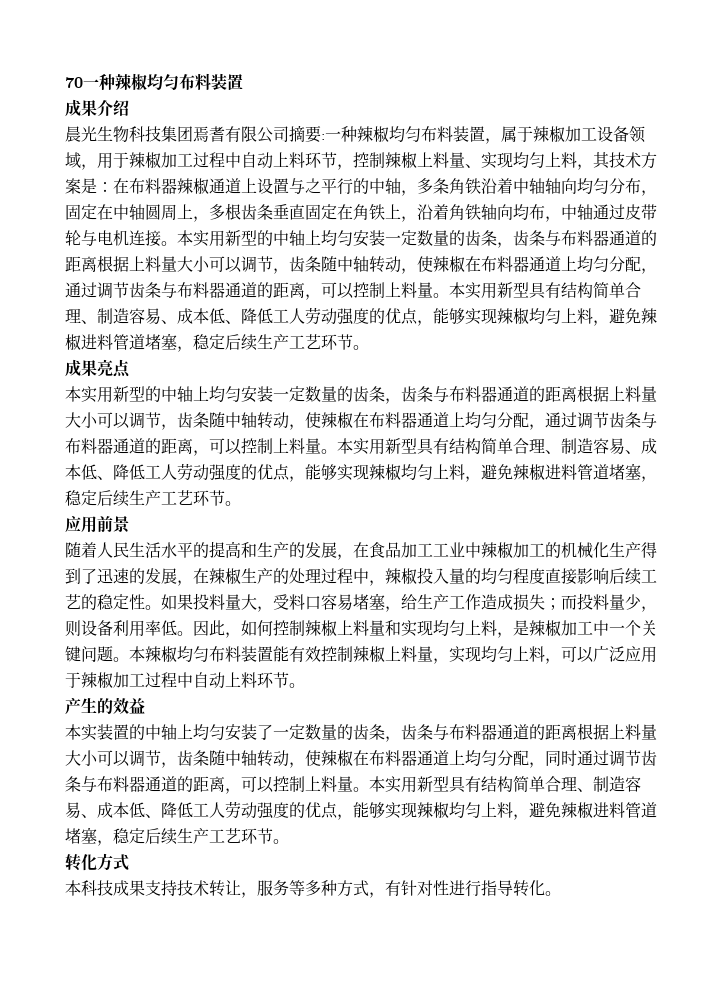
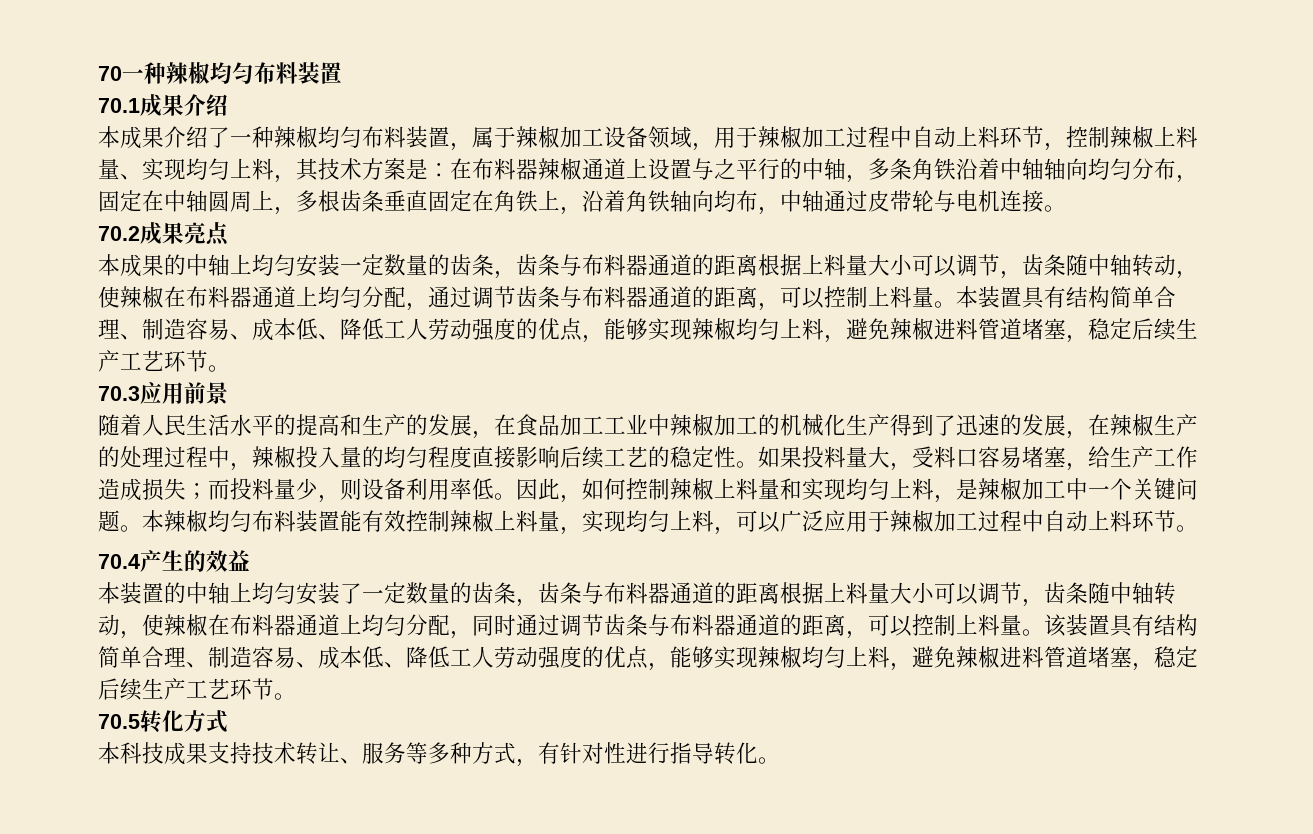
(243, 82) none -> [98,98,140,113] 70.1
[65,125,325,143] 晨光生物科技集团焉耆有限公司摘要: -> [98,126,230,149] 本成果介绍了
[177,230,257,247] 本实用新型 -> [98,222,229,246] [98,254,164,277] // 70.2成果亮点 // 本成果
[465,282,529,299] 实用新型 -> [978,286,1022,308] 装置
[65,359,130,377] [65,385,657,404] [65,412,657,430] [65,438,657,456] [65,463,657,482] [65,490,241,507] 成果亮点 // 本实用新型的中轴上均匀安装一定数量的齿条，齿条与布料器通道的距离根据上料量大小可以调节，齿条随中轴转动，使辣椒在布料器通道上均匀分配，通过调节齿条与布料器通道的距离，可以控制上料量。本实用新型具有结构简单合理、制造容易、成本低、降低工人劳动强度的优点，能够实现辣椒均匀上料，避免辣椒进料管道堵塞，稳定后续生产工艺环节。 // -> [98,386,140,401] 70.3
(305, 685) none -> [98,554,140,569] 70.4
[81,724,97,741] 实 -> (120, 593) none
[369,776,449,793] 本实用新型 -> [1044,614,1110,637] 该装置
(289, 841) none -> [98,714,140,729] 70.5
[241,892,257,898] ， -> [340,758,362,764] 、

